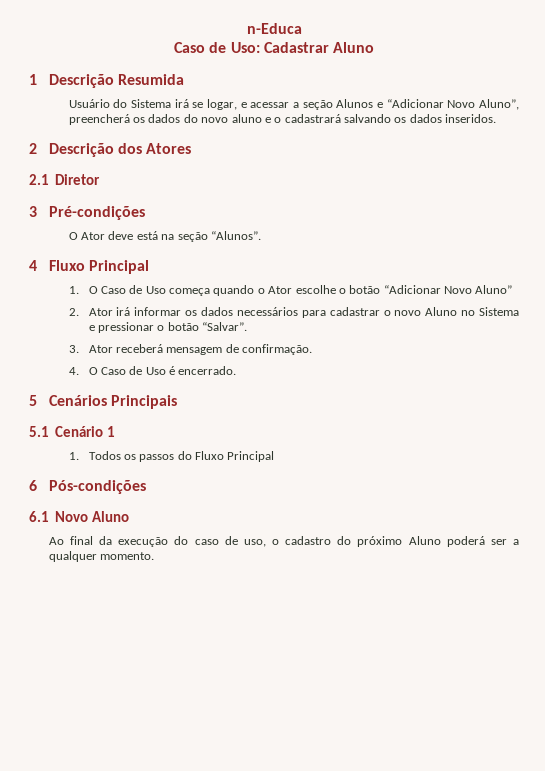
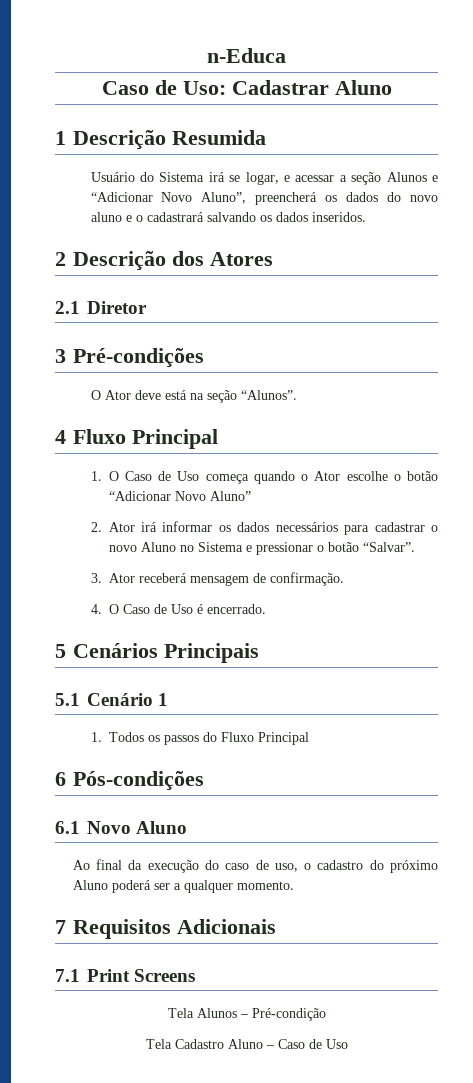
(155, 556) none -> [55,919,276,939] [55,969,196,982] [167,1008,326,1021] [145,1039,348,1049] // 7 Requisitos Adicionais // 7.1 Print Screens // Tela Alunos – Pré-condição // Tela Cadastro Aluno – Caso de Uso

